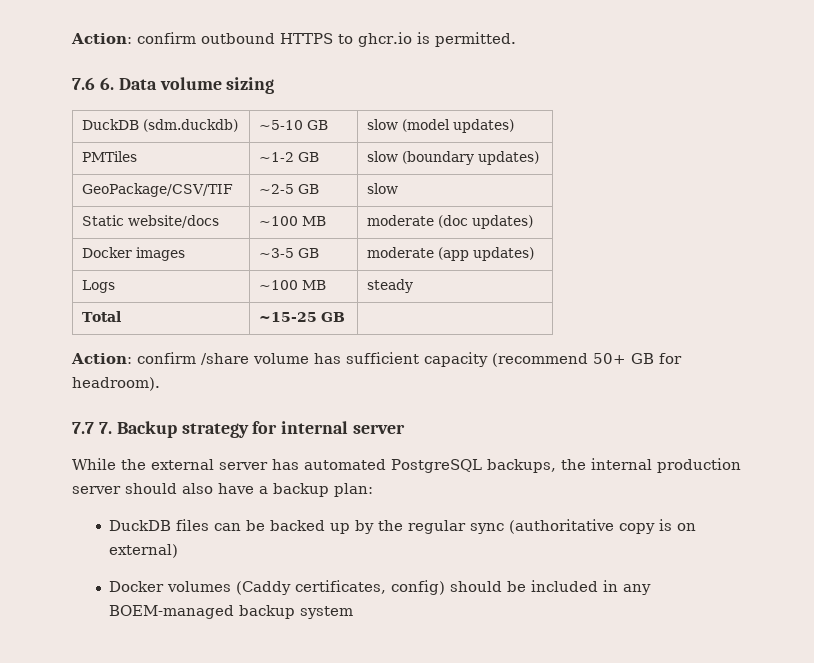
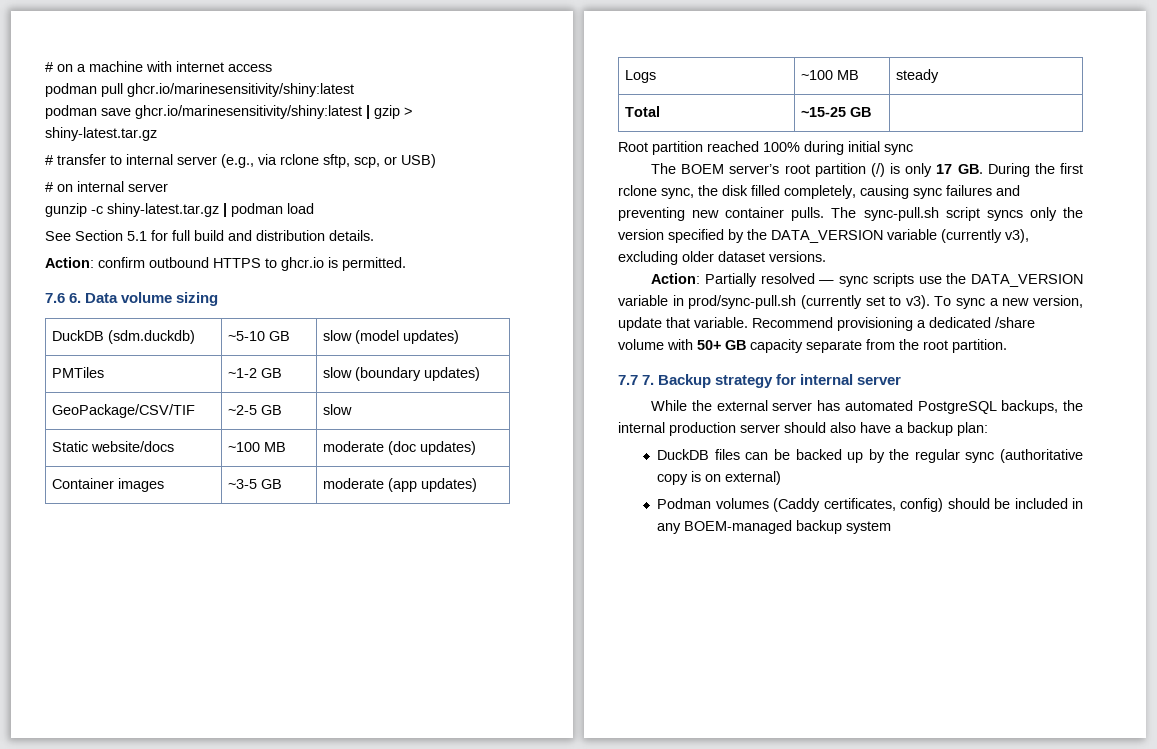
(71, 38) none -> [45,61,272,72] [45,83,354,97] [45,105,412,119] [45,127,157,141] [45,154,436,168] [45,181,168,192] [45,203,314,217] [45,230,374,241] # on a machine with internet access // podman pull ghcr.io/marinesensitivity/shiny:latest // podman save ghcr.io/marinesensitivity/shiny:latest | gzip > shiny-latest.tar.gz // # transfer to internal server (e.g., via rclone sftp, scp, or USB) // # on internal server // gunzip -c shiny-latest.tar.gz | podman load // See Section 5.1 for full build and distribution details. //
[82,247,133,258] Docker -> [51,478,114,489] Container
[71,352,682,367] [72,377,160,391] Action: confirm /share volume has sufficient capacity (recommend 50+ GB for headroom). -> [618,141,913,155] [651,163,1083,177] [618,185,1020,199] [618,207,1083,221] [618,229,1029,243] [618,251,826,265] [651,273,1083,287] [618,295,1083,309] [618,317,1035,331] [618,339,1007,353] Root partition reached 100% during initial sync // The BOEM server’s root partition (/) is only 17 GB. During the first rclone sync, the disk filled completely, causing sync failures and preventing new container pulls. The sync-pull.sh script syncs only the version specified by the DATA_VERSION variable (currently v3), excluding older dataset versions. // Action: Partially resolved — sync scripts use the DATA_VERSION variable in prod/sync-pull.sh (currently set to v3). To sync a new version, update that variable. Recommend provisioning a dedicated /share volume with 50+ GB capacity separate from the root partition.
[109,581,165,592] Docker -> [657,498,712,509] Podman

